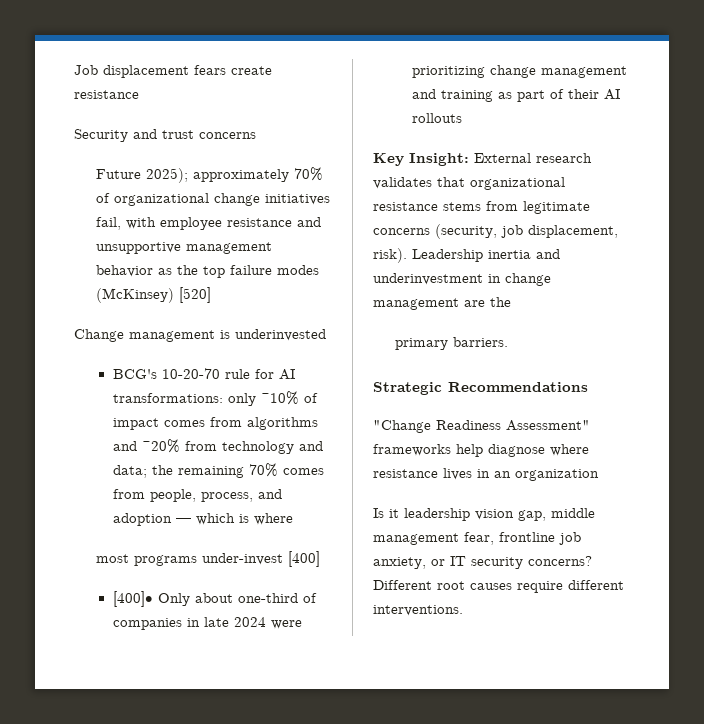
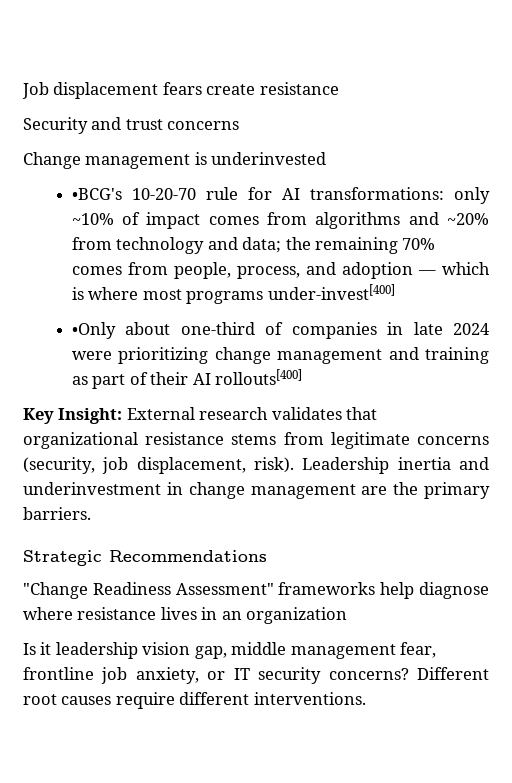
[96,167,324,183] [96,193,331,206] [96,217,322,230] [96,242,273,254] [96,265,320,278] [96,287,212,303] // Future 2025); approximately 70% of organizational change initiatives fail, with employee resistance and unsupportive management behavior as the top failure modes (McKinsey) [520] -> (240, 125) none
[112,369,157,379] BCG's -> [71,188,122,200] •BCG's
(293, 519) // -> (139, 293) none
[202,551,321,567] [112,591,190,607] under-invest [400] // [400]• Only -> [267,284,395,300] [71,322,116,339] under-invest[400] // •Only
[411,113,462,123] rollouts -> [214,369,302,385] rollouts[400]
(511, 302) // -> (419, 488) none

